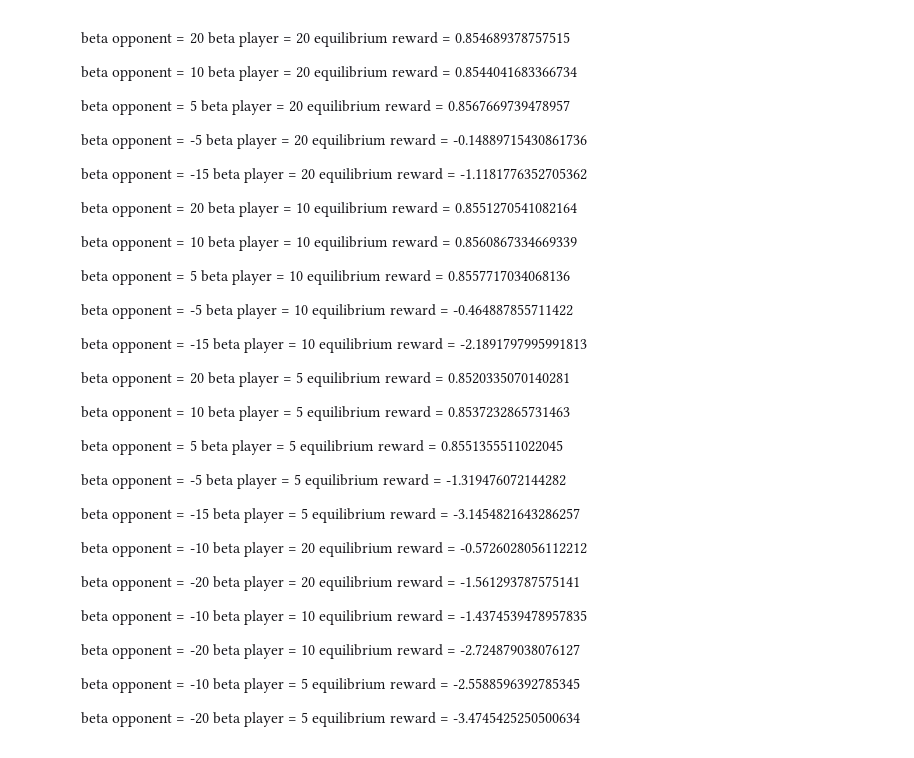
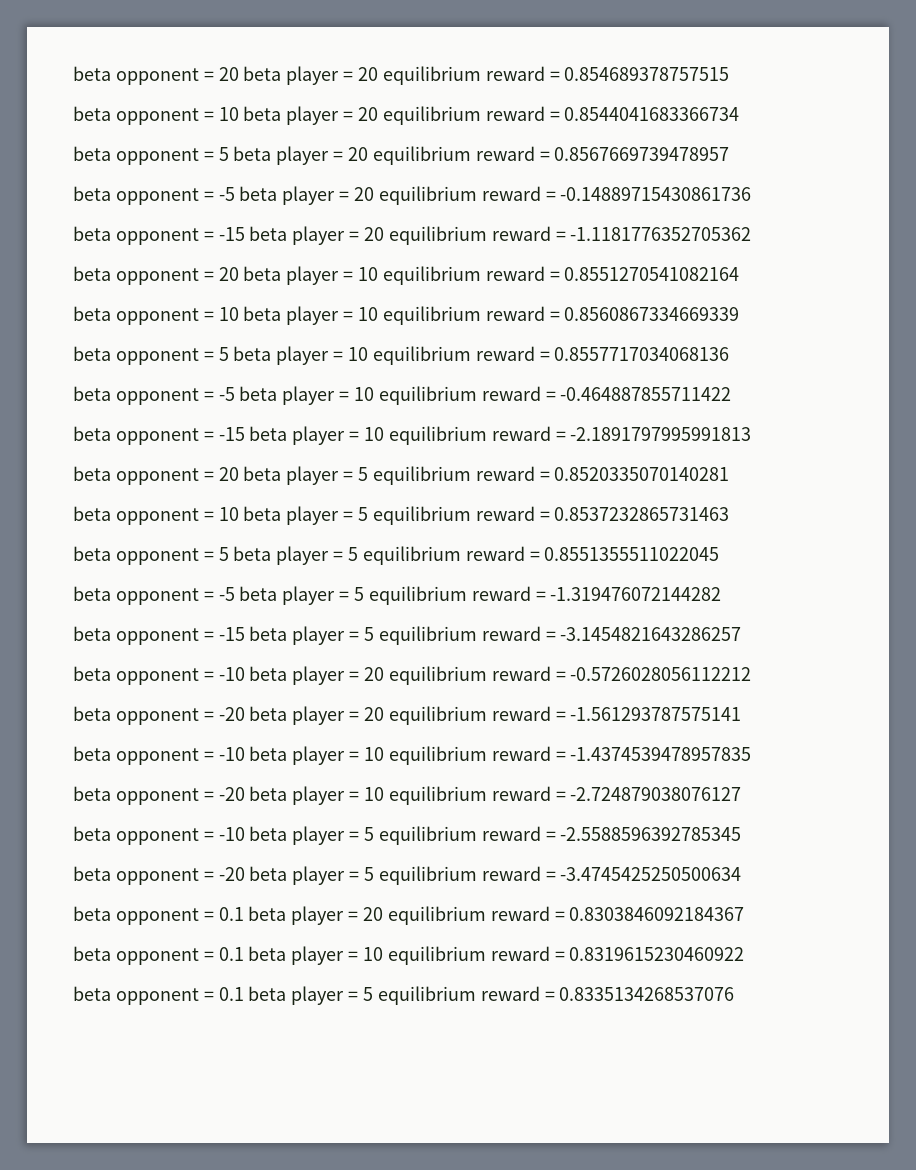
(581, 718) none -> [73,906,745,925] [73,946,745,965] [73,986,735,1005] // beta opponent = 0.1 beta player = 20 equilibrium reward = 0.8303846092184367 // beta opponent = 0.1 beta player = 10 equilibrium reward = 0.8319615230460922 // beta opponent = 0.1 beta player = 5 equilibrium reward = 0.8335134268537076

